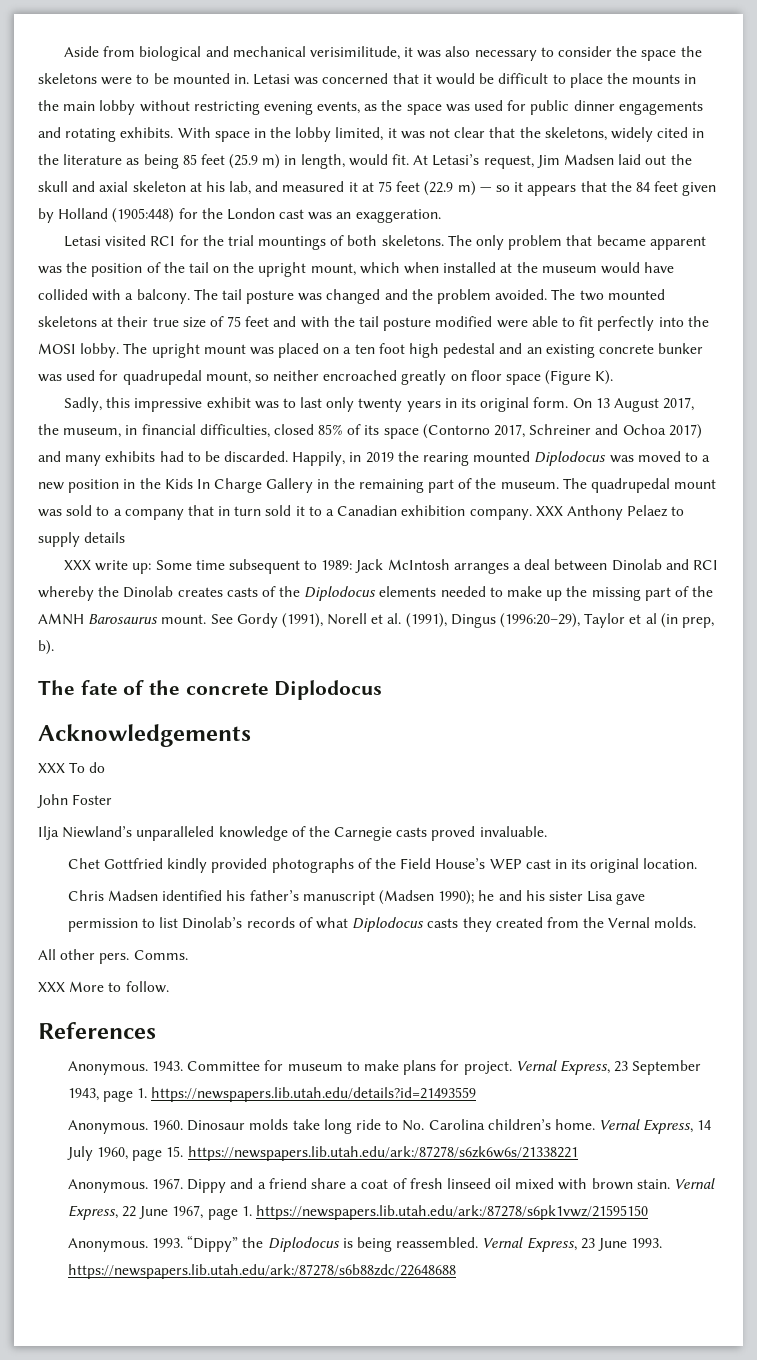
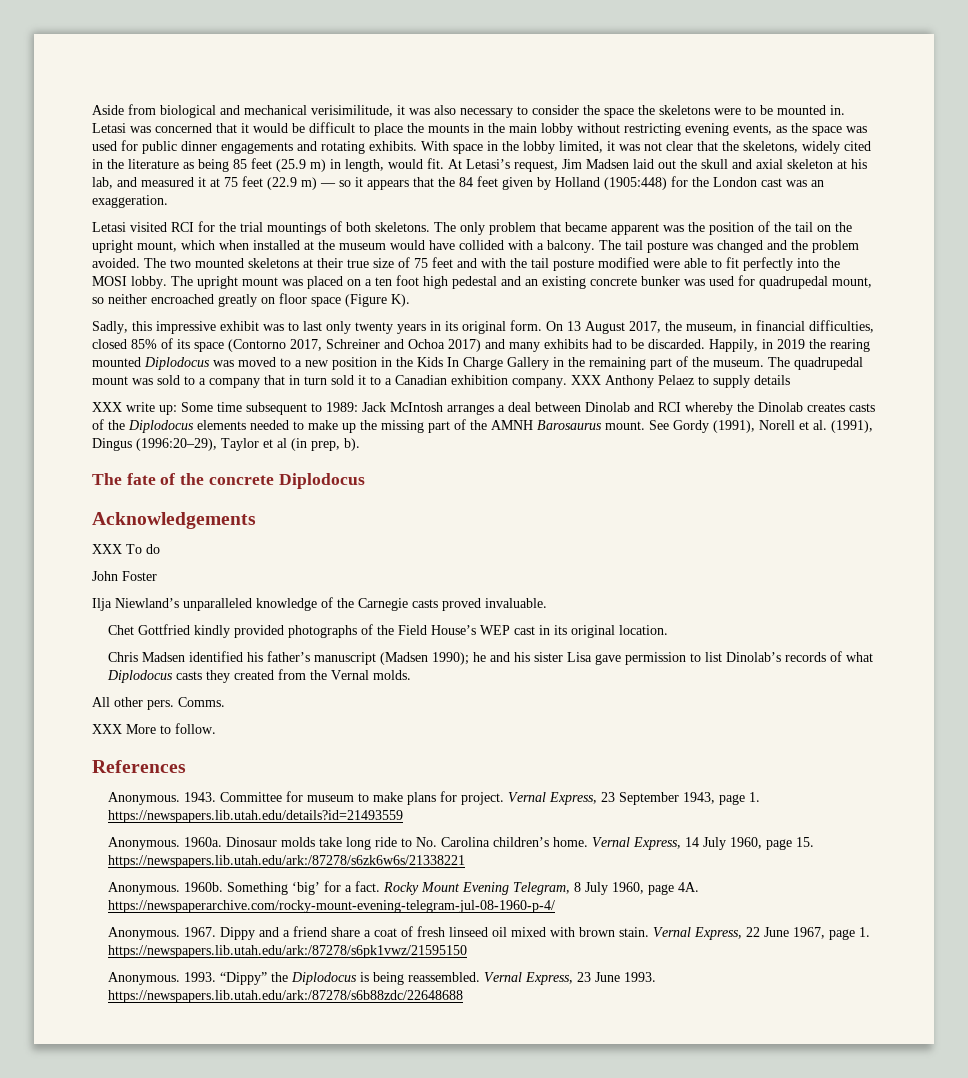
[152,1120,184,1130] 1960. -> [184,837,223,847] 1960a.
(578, 1153) none -> [108,881,700,895] [108,900,556,913] // Anonymous. 1960b. Something ‘big’ for a fact. Rocky Mount Evening Telegram, 8 July 1960, page 4A. https://newspaperarchive.com/rocky-mount-evening-telegram-jul-08-1960-p-4/

